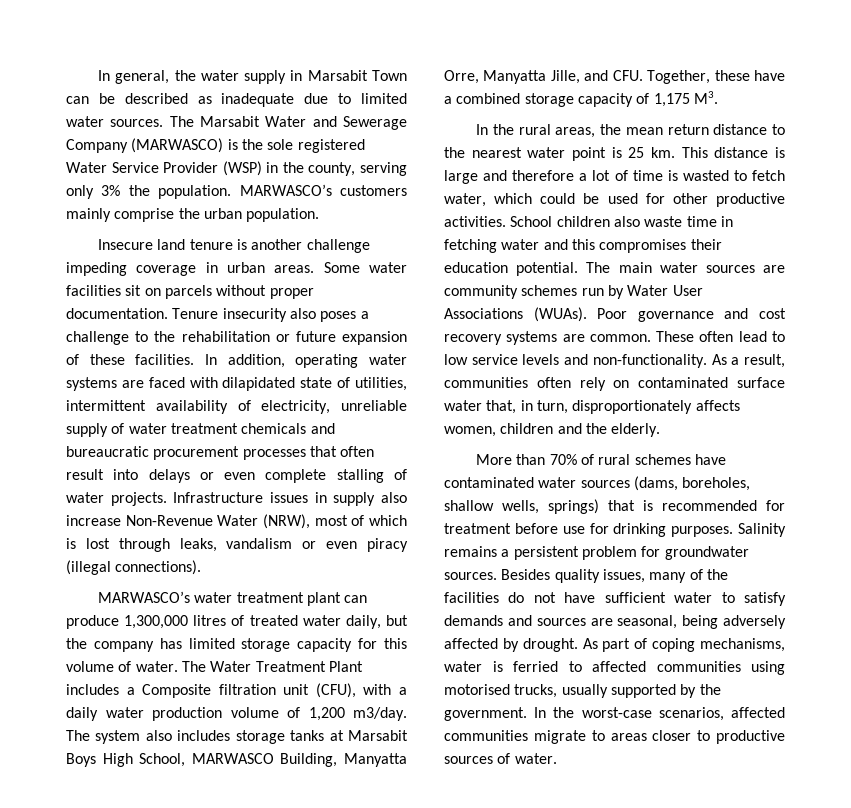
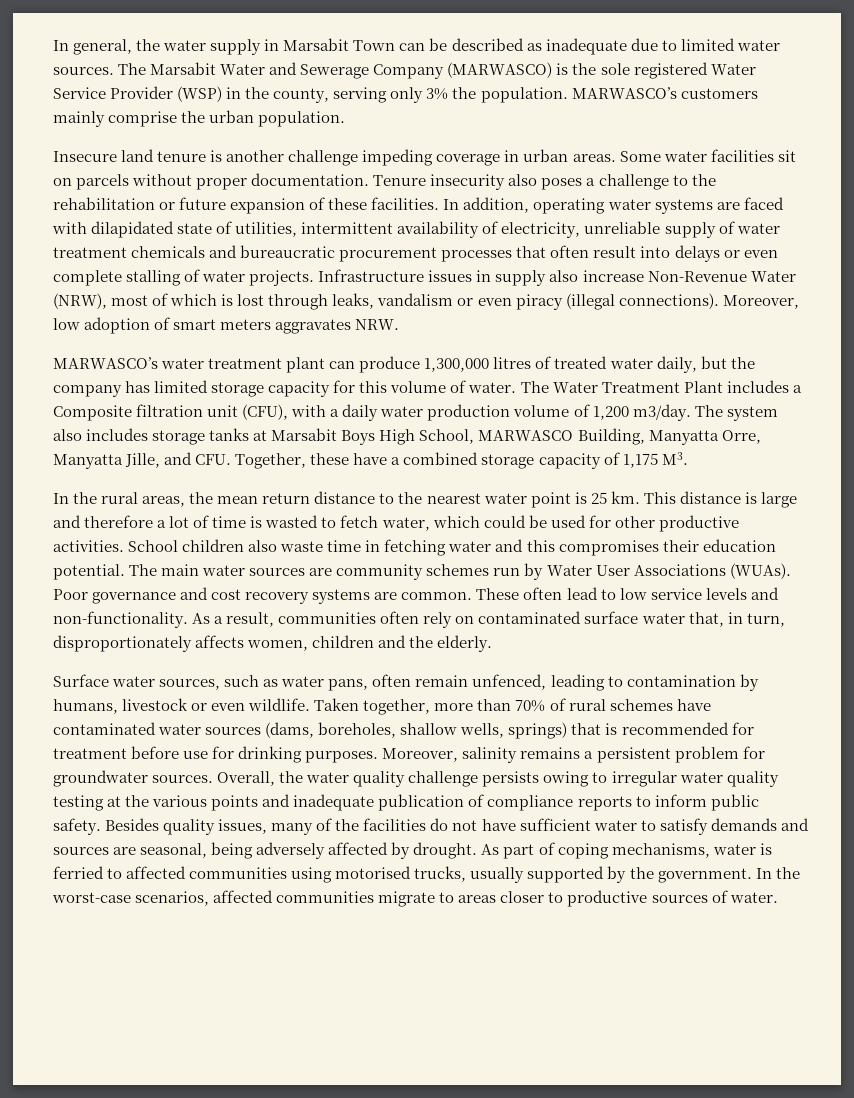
(202, 567) none -> [722,295,799,309] [53,317,400,334] Moreover, low adoption of smart meters aggravates NRW.
[475,454,512,465] More -> [53,674,759,691] [53,698,474,715] Surface water sources, such as water pans, often remain unfenced, leading to contamination by humans, livestock or even wildlife. Taken together, more
[738,523,786,537] Salinity -> [382,747,518,763] Moreover, salinity
(497, 576) none -> [217,771,779,787] [53,794,759,811] [53,818,101,835] Overall, the water quality challenge persists owing to irregular water quality testing at the various points and inadequate publication of compliance reports to inform public safety.

